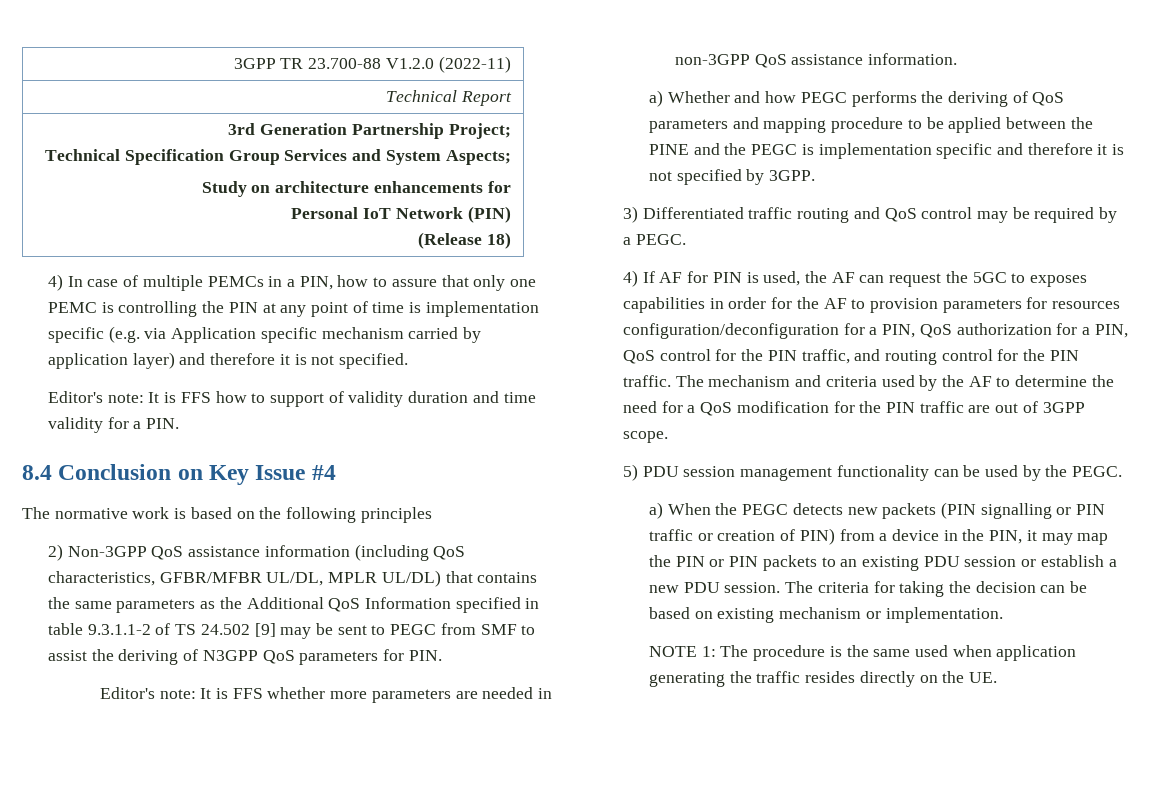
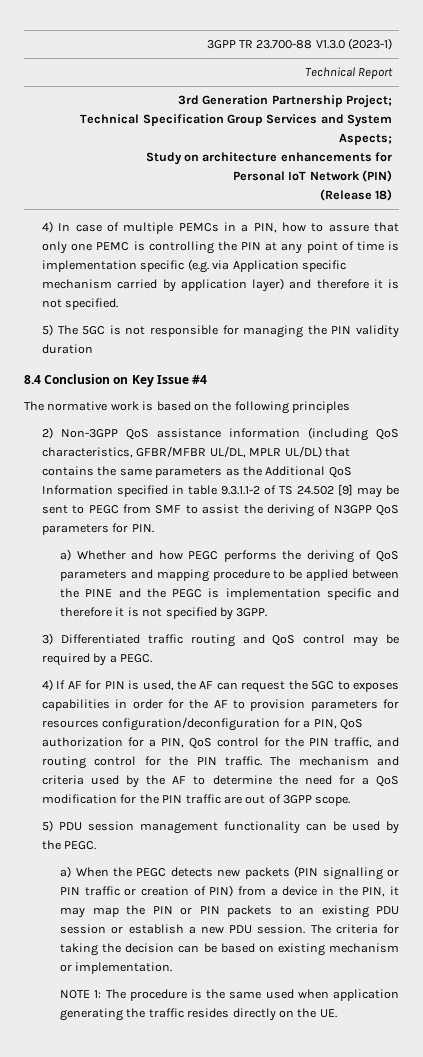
[385,56,511,73] V1.2.0 (2022-11) -> [315,38,393,50] V1.3.0 (2023-1)
[47,391,536,407] [47,417,180,433] Editor's note: It is FFS how to support of validity duration and time validity for a PIN. -> [42,324,399,338] [42,344,94,354] 5) The 5GC is not responsible for managing the PIN validity duration
[99,687,553,703] [674,53,958,68] // Editor's note: It is FFS whether more parameters are needed in non-3GPP QoS assistance information. -> (154, 528) none

